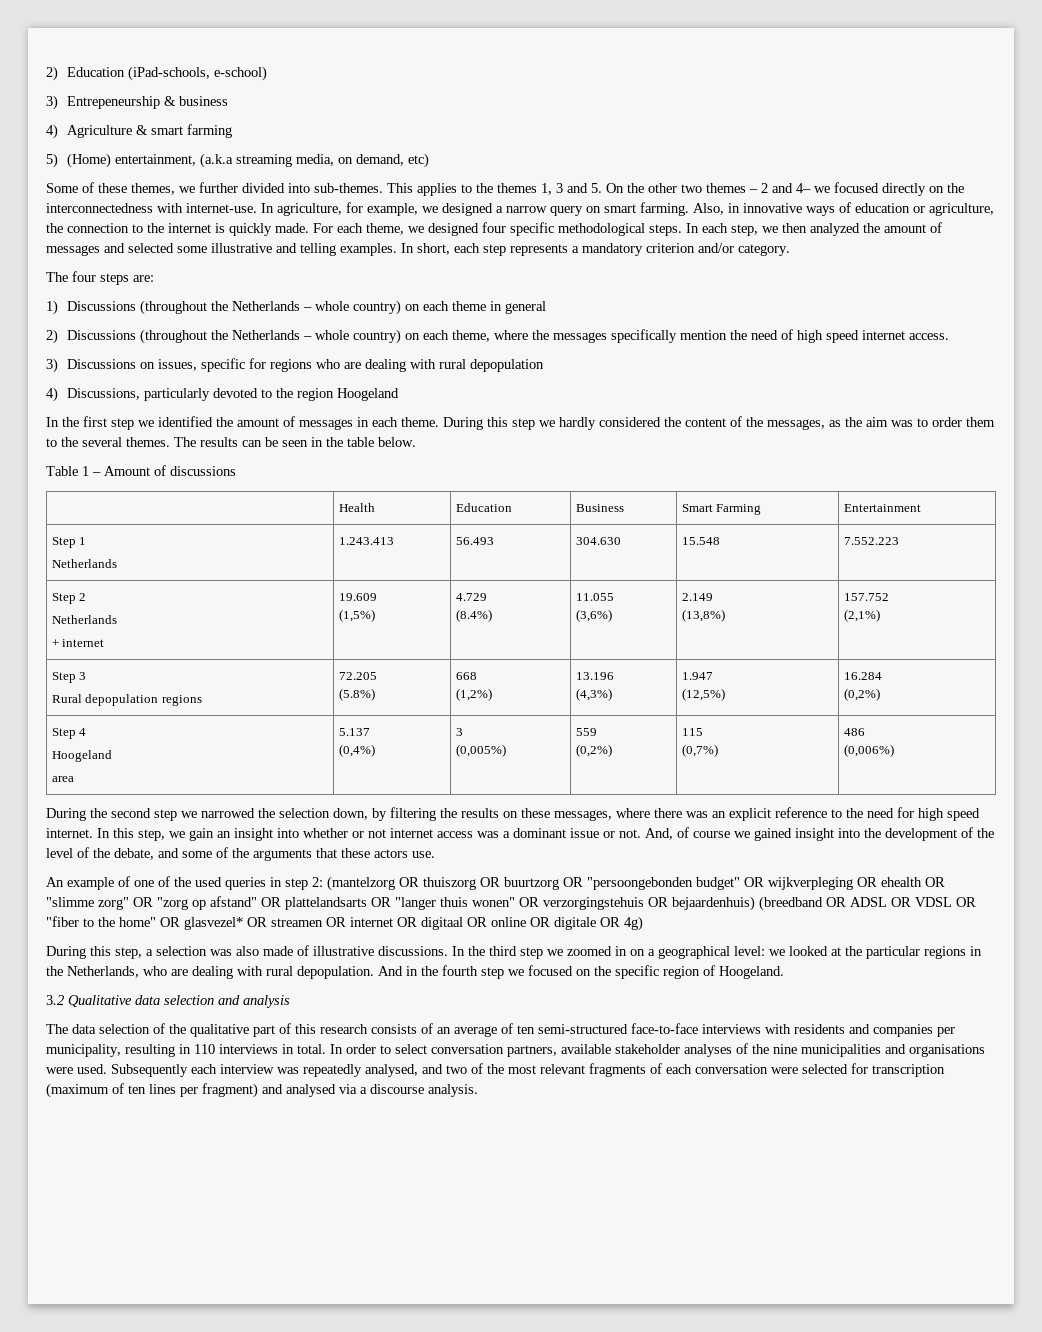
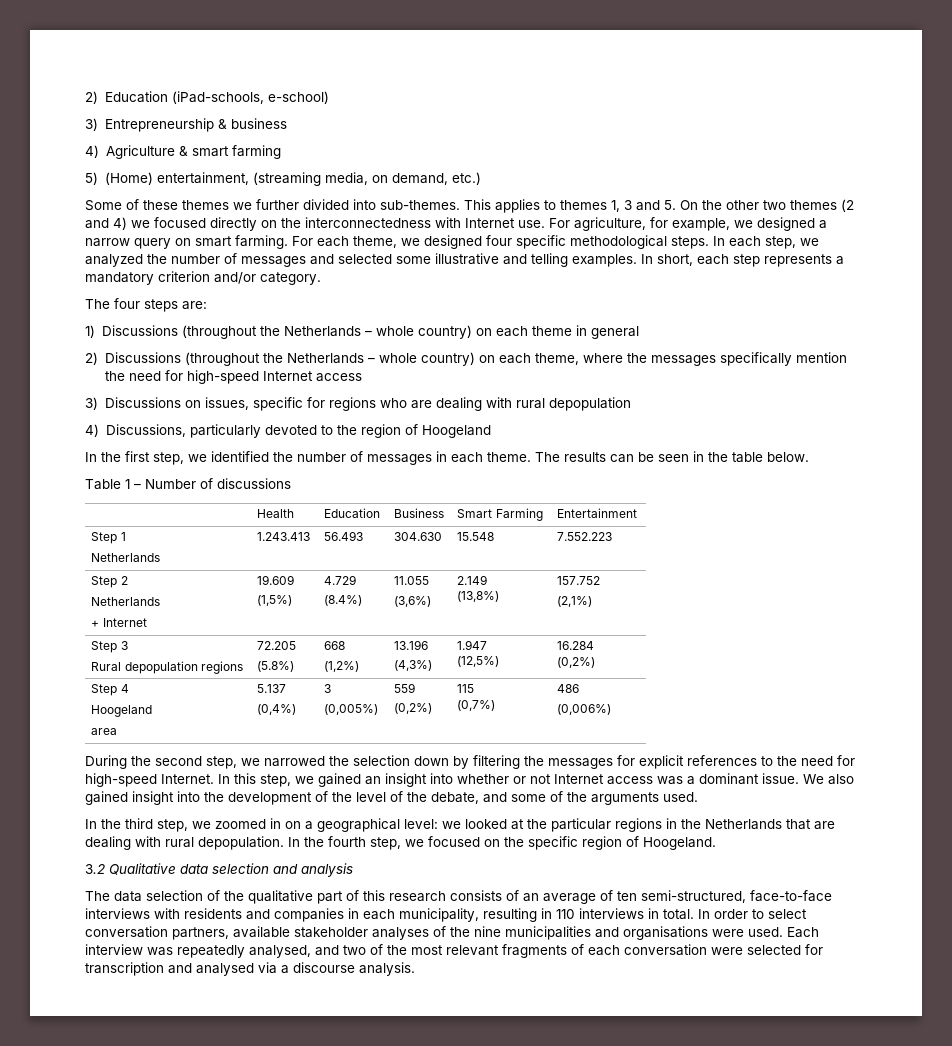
[66,96,160,109] Entrepeneurship -> [104,118,214,132] Entrepreneurship
[199,153,292,168] (a.k.a streaming -> [252,172,321,186] (streaming
[407,153,429,168] etc) -> [451,172,481,185] etc.)
[131,183,175,195] themes, -> [182,200,229,210] themes
[476,183,493,193] the -> (556, 205) none
[749,183,811,193] – 2 and 4– -> [841,199,854,212] [85,217,127,230] (2 and 4)
[186,203,274,213] internet-use. In -> [465,218,570,228] Internet use. For
[693,202,994,216] [46,223,309,236] Also, in innovative ways of education or agriculture, the connection to the internet is quickly made. -> (288, 242) none
[782,223,807,233] then -> (819, 242) none
[884,224,926,233] amount -> [171,254,220,264] number
[780,329,949,343] of high speed internet access. -> [164,370,362,384] for high-speed Internet access
(334, 394) none -> [404,424,418,435] of
[111,418,134,430] step -> [153,452,184,465] step,
[237,418,279,427] amount -> [297,452,346,462] number
[443,416,995,430] [46,437,170,447] During this step we hardly considered the content of the messages, as the aim was to order them to the several themes. -> (531, 457) none
[104,466,150,476] Amount -> [145,479,196,489] Number
[62,639,105,647] internet -> [102,618,147,627] Internet
[154,809,177,821] step -> [206,756,237,769] step,
[333,808,368,820] down, -> [414,756,449,766] down
[461,807,827,821] results on these messages, where there was an explicit reference -> [548,755,757,769] messages for explicit references
[918,808,980,821] [46,828,93,838] high speed internet. -> [85,773,214,787] high-speed Internet.
[189,828,214,841] gain -> [318,773,361,787] gained
[390,828,433,838] internet -> [554,774,604,784] Internet
[570,827,750,840] issue or not. And, of course we -> [762,773,854,785] issue. We also
[316,848,435,858] [46,876,945,891] [46,896,976,911] [46,916,643,931] [46,945,448,959] that these actors use. // An example of one of the used queries in step 2: (mantelzorg OR thuiszorg OR buurtzorg OR "persoongebonden budget" OR wijkverpleging OR ehealth OR "slimme zorg" OR "zorg op afstand" OR plattelandsarts OR "langer thuis wonen" OR verzorgingstehuis OR bejaardenhuis) (breedband OR ADSL OR VDSL OR "fiber to the home" OR glasvezel* OR streamen OR internet OR digitaal OR online OR digitale OR 4g) // During this step, a selection was also made of illustrative discussions. -> [663,792,698,802] used. //
[520,947,543,959] step -> [157,819,188,832] step,
[67,966,167,978] Netherlands, who -> [705,819,811,830] Netherlands that
[378,966,418,976] And in -> [288,837,300,847] In
[481,967,504,979] step -> [370,837,401,850] step,
[538,1024,628,1034] semi-structured -> [641,890,746,903] semi-structured,
[937,1027,955,1037] per -> [348,908,395,920] in each
[111,1064,217,1077] Subsequently each -> [787,927,819,938] Each
[46,1083,258,1098] (maximum of ten lines per fragment) -> (164, 969) none

